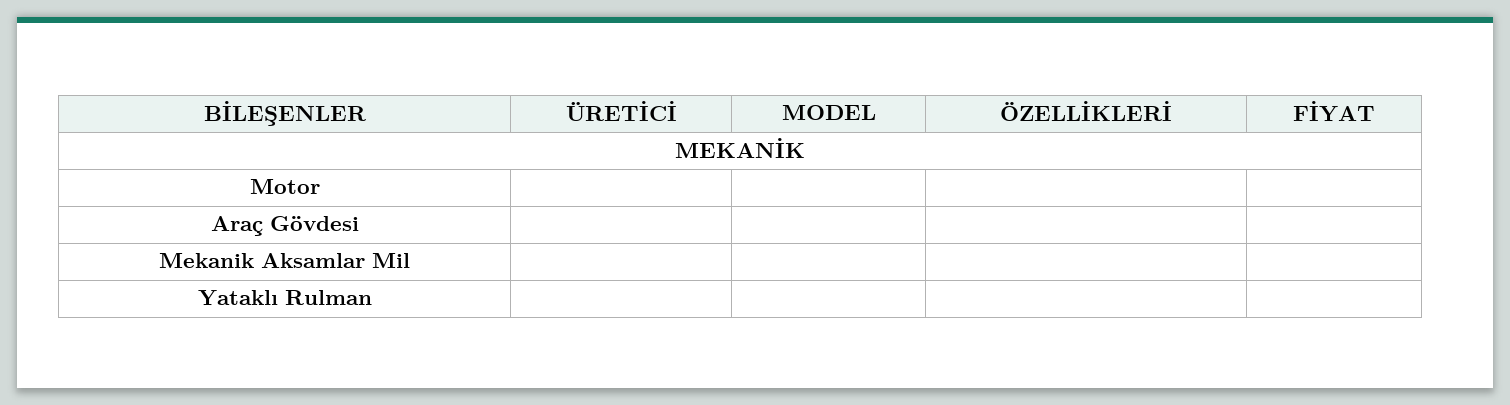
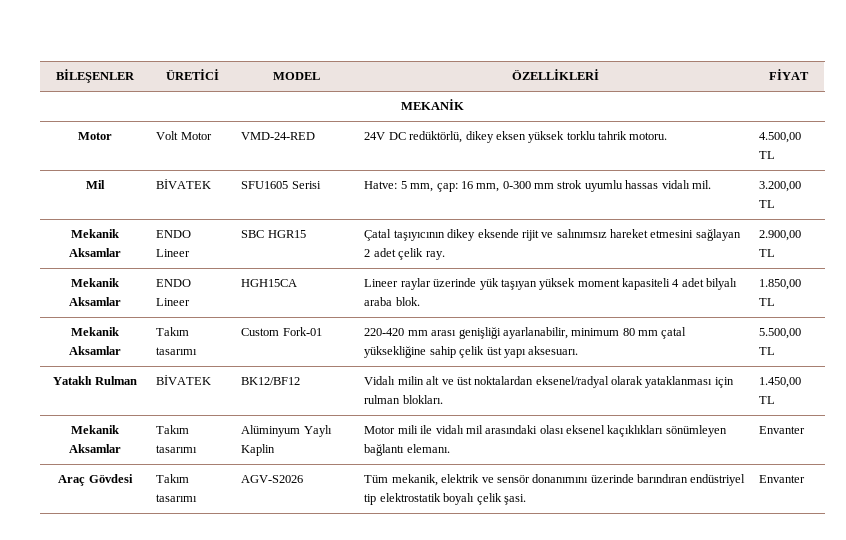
[210,216,359,236] [159,253,410,268] [197,290,372,306] | | | // Araç Gövdesi | | | | // Mekanik Aksamlar Mil | | | | // Yataklı Rulman | | | | -> [156,131,212,140] [241,132,316,140] [364,131,668,143] [759,132,802,143] [759,151,776,159] [86,180,105,189] [156,179,212,189] [241,181,321,189] [364,180,711,192] [759,181,802,192] [759,200,776,208] [71,229,119,238] [69,248,121,257] [156,230,192,238] [156,249,191,257] [241,230,306,238] [364,229,741,241] [364,248,445,260] [759,230,802,241] [759,249,776,257] [71,278,119,287] [69,297,121,306] [156,279,192,287] [156,298,191,306] [241,279,298,287] [364,278,738,290] [364,297,420,306] [759,279,802,290] [759,298,776,306] [71,327,119,336] [69,346,121,355] [156,327,190,336] [156,347,198,355] [241,327,322,336] [364,327,687,339] [364,346,579,358] [759,328,802,339] [759,347,776,355] [53,376,137,385] [156,375,212,385] [241,377,301,385] [364,376,734,388] [364,395,443,404] [759,377,802,388] [759,396,776,404] [71,425,119,434] [69,444,121,453] [156,425,190,434] [156,445,198,453] [241,425,332,437] [241,444,276,456] [364,425,727,437] [364,444,450,456] [759,426,806,434] [58,474,133,486] [156,474,190,483] [156,494,198,502] [241,475,304,483] [364,474,746,486] [364,493,526,505] [759,475,806,483] Volt Motor | VMD-24-RED | 24V DC redüktörlü, dikey eksen yüksek torklu tahrik motoru. | 4.500,00 TL // Mil | BİVATEK | SFU1605 Serisi | Hatve: 5 mm, çap: 16 mm, 0-300 mm strok uyumlu hassas vidalı mil. | 3.200,00 TL // Mekanik Aksamlar | ENDO Lineer | SBC HGR15 | Çatal taşıyıcının dikey eksende rijit ve salınımsız hareket etmesini sağlayan 2 adet çelik ray. | 2.900,00 TL // Mekanik Aksamlar | ENDO Lineer | HGH15CA | Lineer raylar üzerinde yük taşıyan yüksek moment kapasiteli 4 adet bilyalı araba blok. | 1.850,00 TL // Mekanik Aksamlar | Takım tasarımı | Custom Fork-01 | 220-420 mm arası genişliği ayarlanabilir, minimum 80 mm çatal yüksekliğine sahip çelik üst yapı aksesuarı. | 5.500,00 TL // Yataklı Rulman | BİVATEK | BK12/BF12 | Vidalı milin alt ve üst noktalardan eksenel/radyal olarak yataklanması için rulman blokları. | 1.450,00 TL // Mekanik Aksamlar | Takım tasarımı | Alüminyum Yaylı Kaplin | Motor mili ile vidalı mil arasındaki olası eksenel kaçıklıkları sönümleyen bağlantı elemanı. | Envanter // Araç Gövdesi | Takım tasarımı | AGV-S2026 | Tüm mekanik, elektrik ve sensör donanımını üzerinde barındıran endüstriyel tip elektrostatik boyalı çelik şasi. | Envanter

